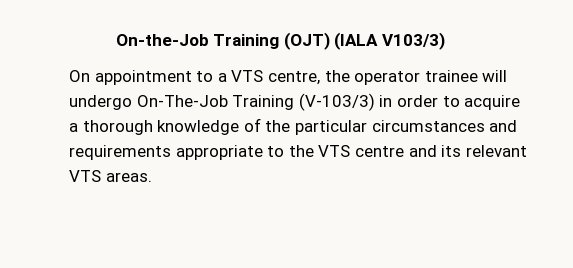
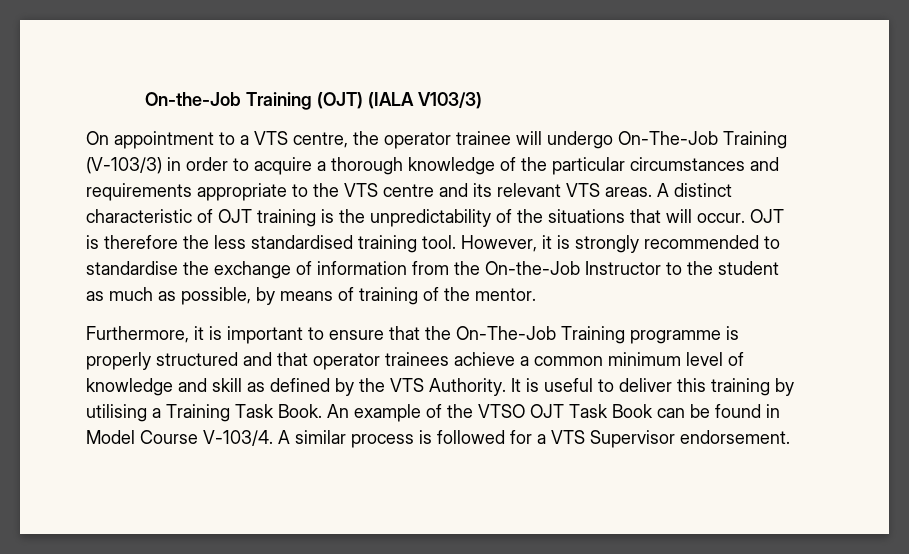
(152, 177) none -> [657,183,732,197] [86,209,784,227] [86,235,780,253] [86,261,779,279] [86,287,536,305] [86,326,739,344] [86,352,744,370] [86,378,794,396] [86,404,780,422] [86,430,790,448] A distinct characteristic of OJT training is the unpredictability of the situations that will occur. OJT is therefore the less standardised training tool. However, it is strongly recommended to standardise the exchange of information from the On-the-Job Instructor to the student as much as possible, by means of training of the mentor. // Furthermore, it is important to ensure that the On-The-Job Training programme is properly structured and that operator trainees achieve a common minimum level of knowledge and skill as defined by the VTS Authority. It is useful to deliver this training by utilising a Training Task Book. An example of the VTSO OJT Task Book can be found in Model Course V-103/4. A similar process is followed for a VTS Supervisor endorsement.

